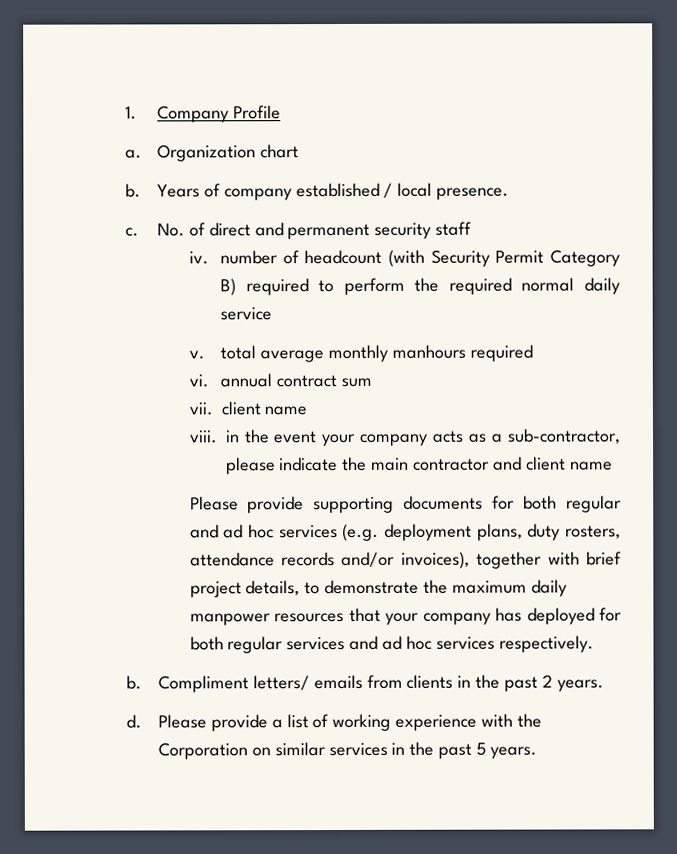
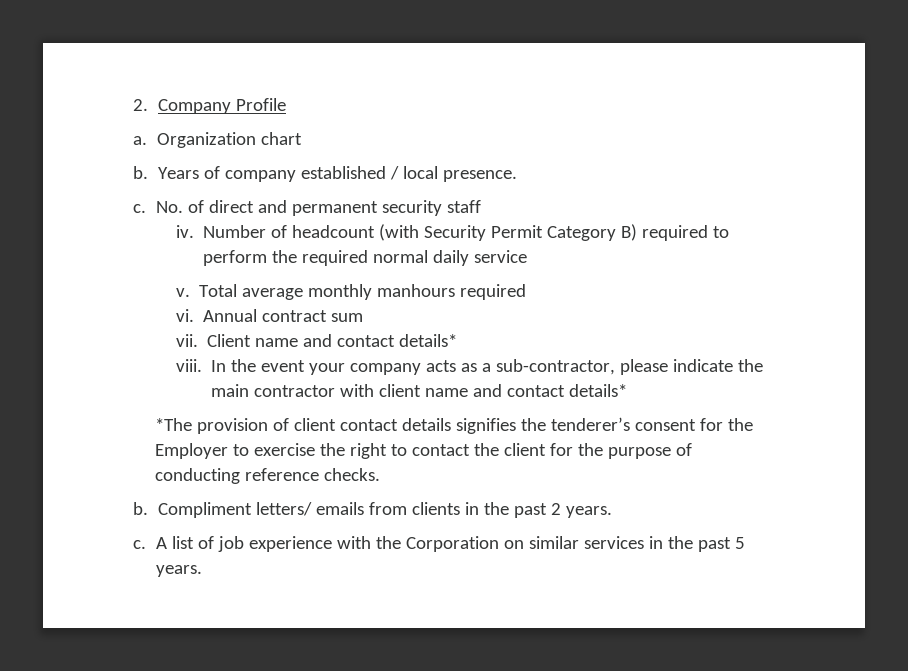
[125,106,138,120] 1. -> [133,99,149,111] 2.
[220,250,279,265] number -> [203,225,267,238] Number
[220,345,257,360] total -> [199,284,238,297] Total
[220,373,273,388] annual -> [203,309,258,322] Annual
[220,401,308,416] client name -> [207,334,458,347] Client name and contact details*
[225,430,240,443] in -> [211,360,227,372] In
[492,456,613,471] [189,495,622,514] [189,523,621,541] [189,551,622,569] [189,579,567,598] [189,607,622,626] [189,635,594,654] and client name // Please provide supporting documents for both regular and ad hoc services (e.g. deployment plans, duty rosters, attendance records and/or invoices), together with brief project details, to demonstrate the maximum daily manpower resources that your company has deployed for both regular services and ad hoc services respectively. -> [340,384,628,397] [154,417,753,434] [154,443,692,459] [154,468,380,484] with client name and contact details* // *The provision of client contact details signifies the tenderer’s consent for the Employer to exercise the right to contact the client for the purpose of conducting reference checks.
[126,714,283,732] d. Please provide a -> [133,537,167,549] c. A
[332,713,392,732] working -> [217,536,244,552] job

